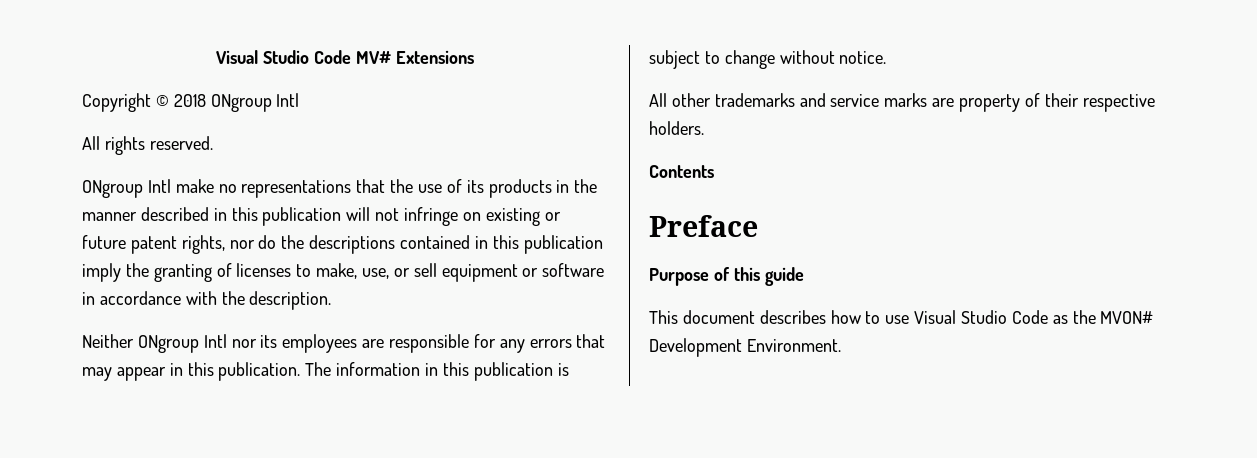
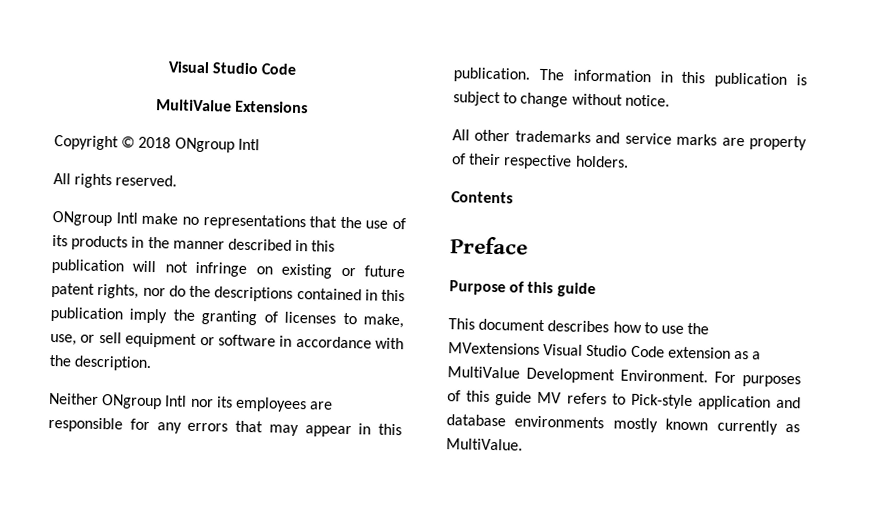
[216,50,391,64] Visual Studio Code MV# -> [167,61,298,75] [155,99,232,112] Visual Studio Code // MultiValue
[914,310,1154,324] [649,338,841,357] Visual Studio Code as the MVON# Development Environment. -> [687,322,710,335] [448,342,762,360] [447,366,801,388] [447,390,801,411] [446,414,800,435] [446,438,523,451] the MVextensions Visual Studio Code extension as a MultiValue Development Environment. For purposes of this guide MV refers to Pick-style application and database environments mostly known currently as MultiValue.

